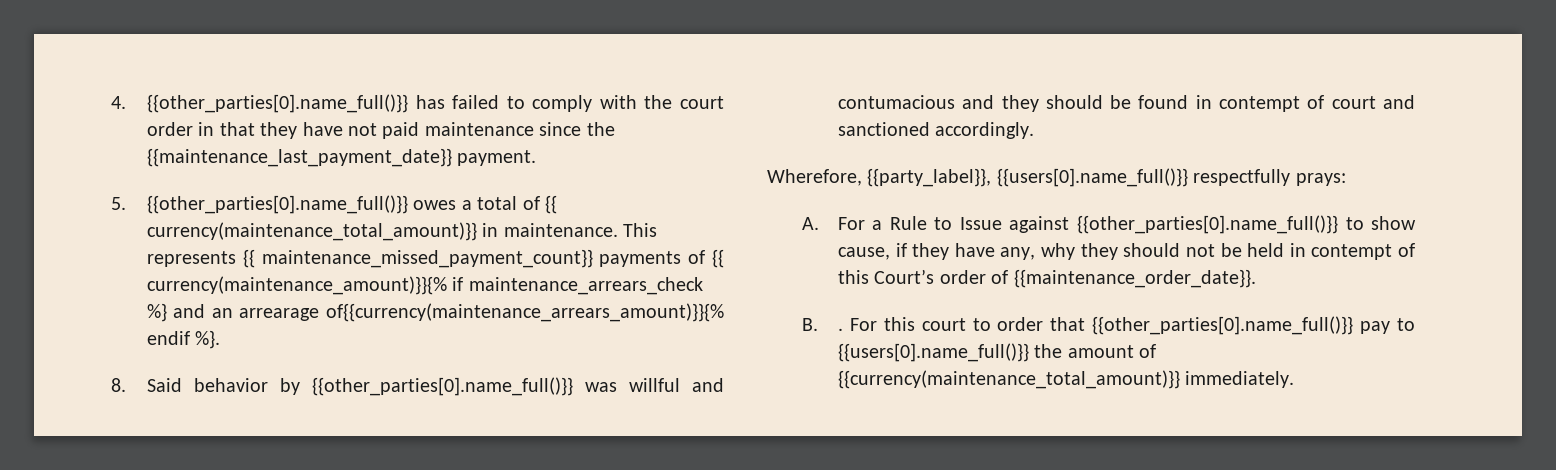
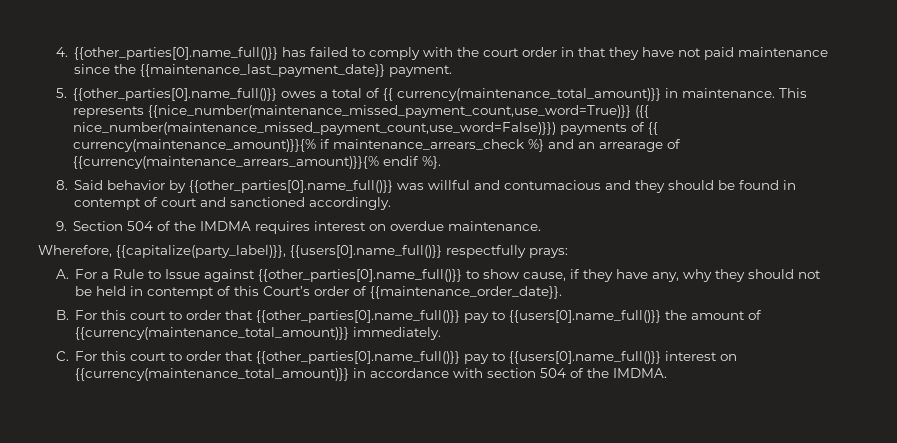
[242,249,593,268] {{ maintenance_missed_payment_count}} -> [148,105,650,118] [73,122,557,135] {{nice_number(maintenance_missed_payment_count,use_word=True)}} ({{ nice_number(maintenance_missed_payment_count,use_word=False)}})
[326,303,724,322] of{{currency(maintenance_arrears_amount)}}{% -> [667,139,682,149] [73,156,380,169] of {{currency(maintenance_arrears_amount)}}{%
(1035, 130) none -> [55,221,542,234] // 9. Section 504 of the IMDMA requires interest on overdue maintenance.
[867,168,992,187] {{party_label}}, -> [116,245,286,258] {{capitalize(party_label)}},
[837,328,843,331] . -> (69, 315) none
(1295, 379) none -> [55,351,738,364] [75,368,668,381] // C. For this court to order that {{other_parties[0].name_full()}} pay to {{users[0].name_full()}} interest on {{currency(maintenance_total_amount)}} in accordance with section 504 of the IMDMA.

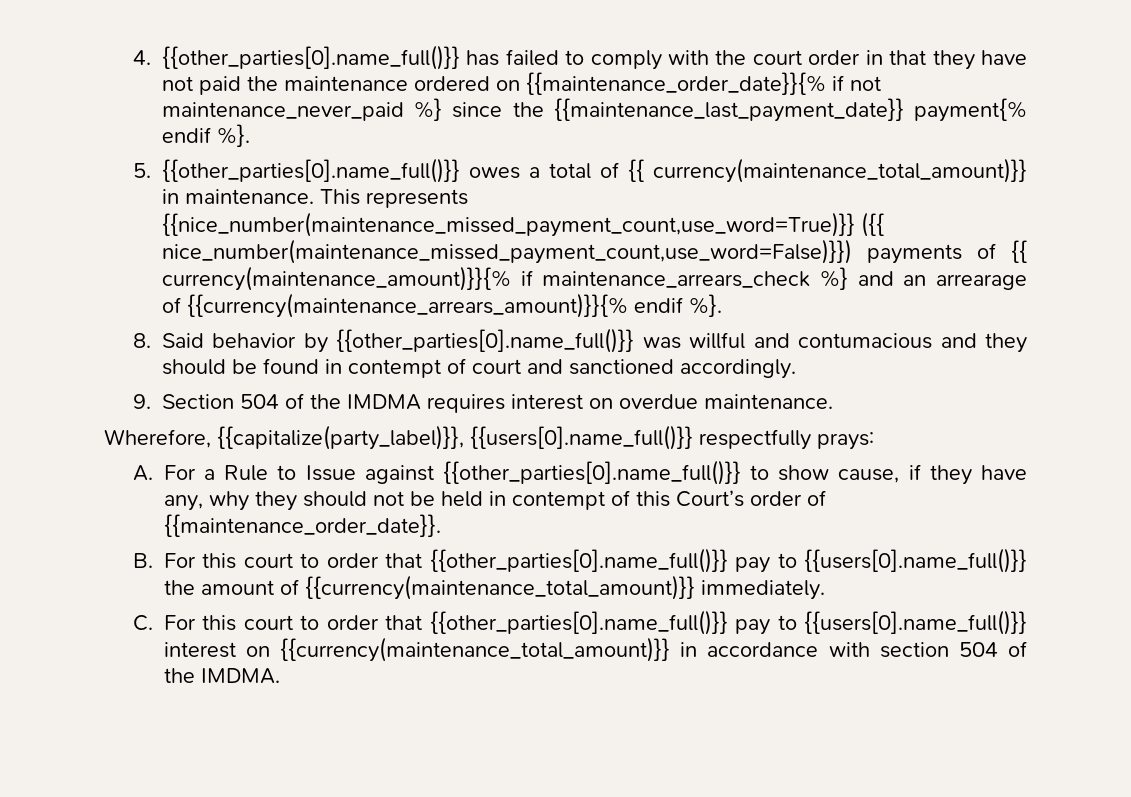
[738,47,829,57] [74,64,453,77] maintenance since the {{maintenance_last_payment_date}} payment. -> [246,72,881,95] [161,98,1027,122] [161,124,250,147] the maintenance ordered on {{maintenance_order_date}}{% if not maintenance_never_paid %} since the {{maintenance_last_payment_date}} payment{% endif %}.

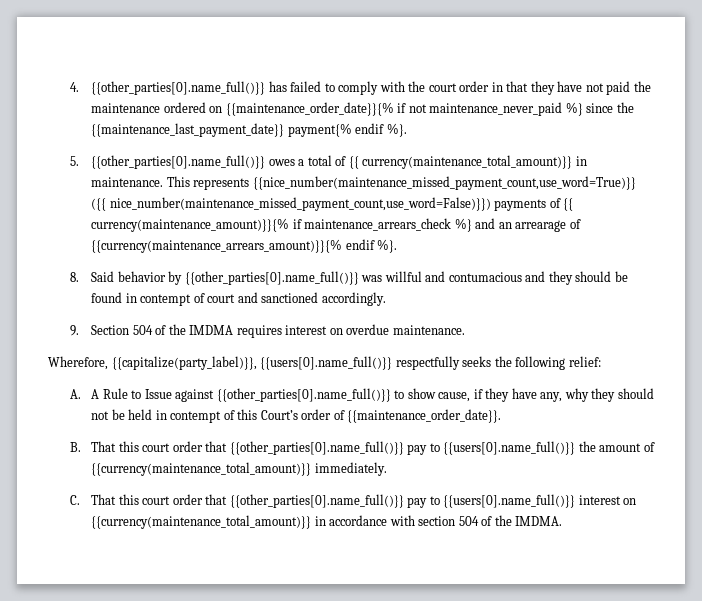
[817,432,874,450] prays: -> [462,356,601,370] seeks the following relief:
[163,465,216,480] For a -> [91,389,100,399] A
[163,553,320,569] For this court to -> [91,441,171,452] That this court
[163,615,320,631] For this court to -> [91,494,171,505] That this court

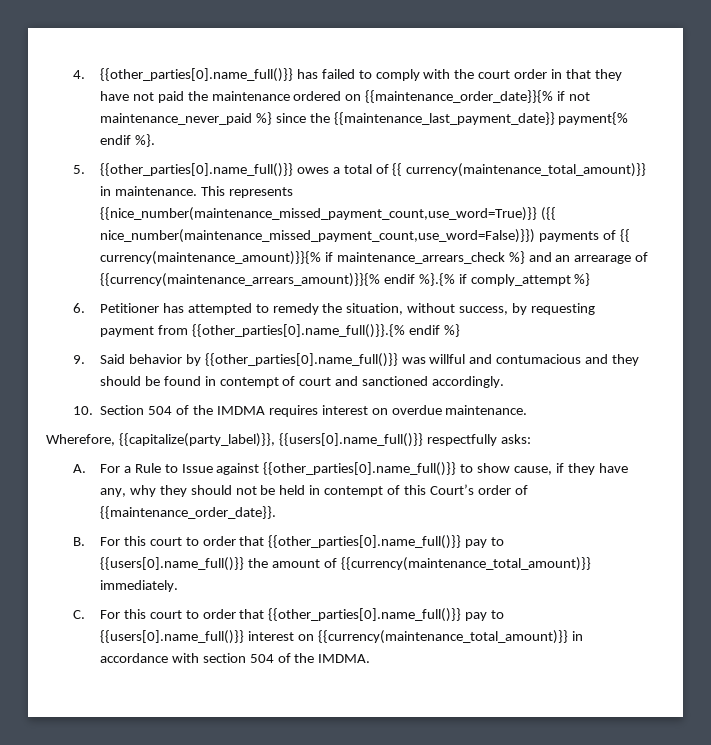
[377,239,398,253] [69,272,79,282] %}. // 8. -> [418,273,591,286] [72,303,596,315] [99,324,460,338] [72,355,85,364] %}.{% if comply_attempt %} // 6. Petitioner has attempted to remedy the situation, without success, by requesting payment from {{other_parties[0].name_full()}}.{% endif %} // 9.
[69,325,79,336] 9. -> [72,406,93,415] 10.
[462,356,601,370] seeks the following relief: -> [500,434,531,444] asks:
[91,389,100,399] A -> [99,464,131,473] For a
[91,441,171,452] That this court -> [99,536,199,546] For this court to
[91,494,171,505] That this court -> [99,609,199,619] For this court to

